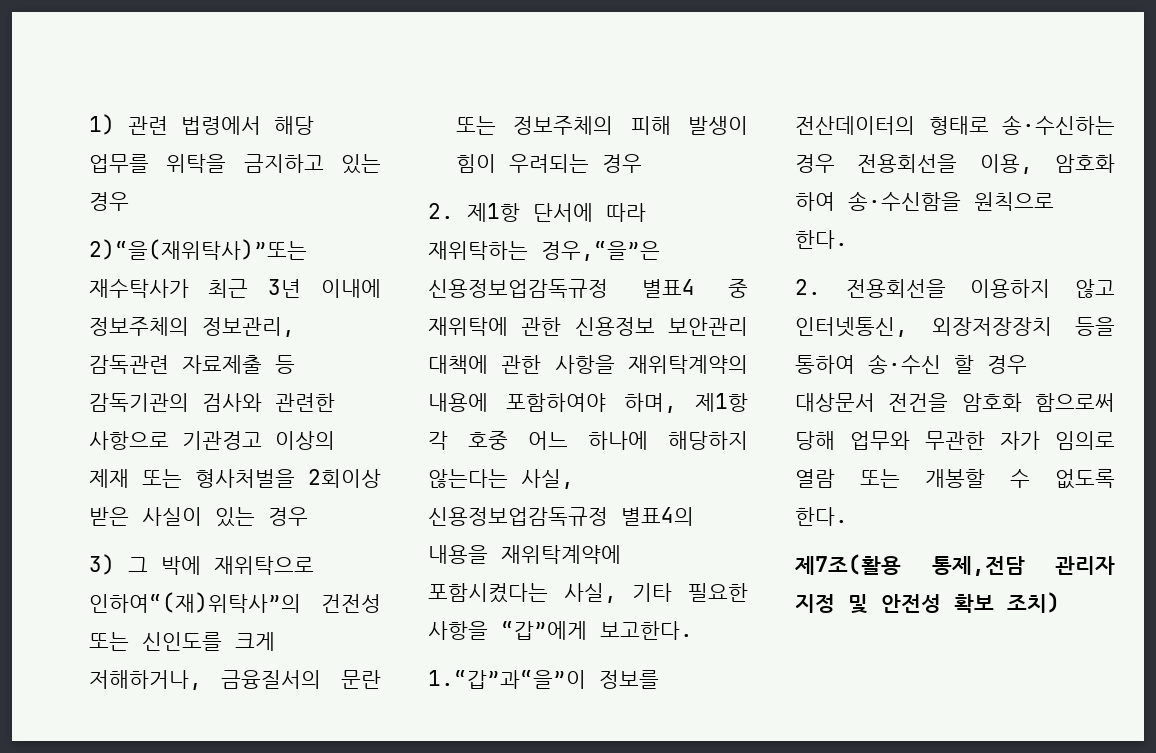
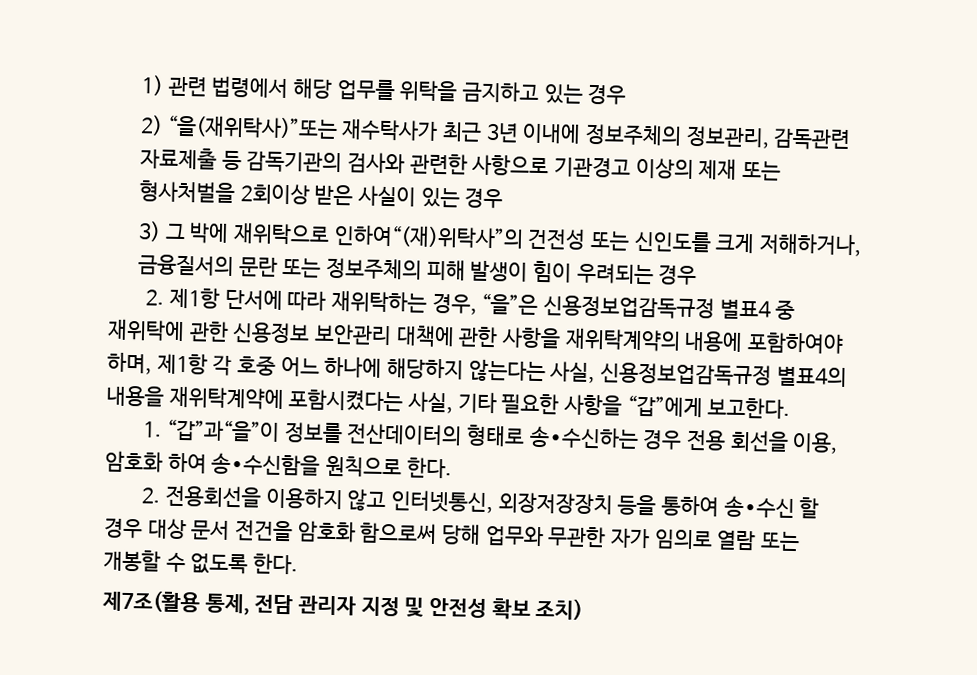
[88,239,307,260] 2)“을(재위탁사)”또는 -> [139,114,338,139] 2) “을(재위탁사)”또는
[541,241,660,261] 경우,“을”은 -> [431,292,539,315] 경우, “을”은
[428,670,586,689] 1.“갑”과“을”이 -> [142,418,280,442] 1. “갑”과“을”이
[857,154,958,173] 전용회선을 -> [685,429,789,453] 전용 회선을
[795,393,875,412] 대상문서 -> [147,518,231,540] 대상 문서
[931,556,1025,576] 통제,전담 -> [204,593,294,616] 통제, 전담

